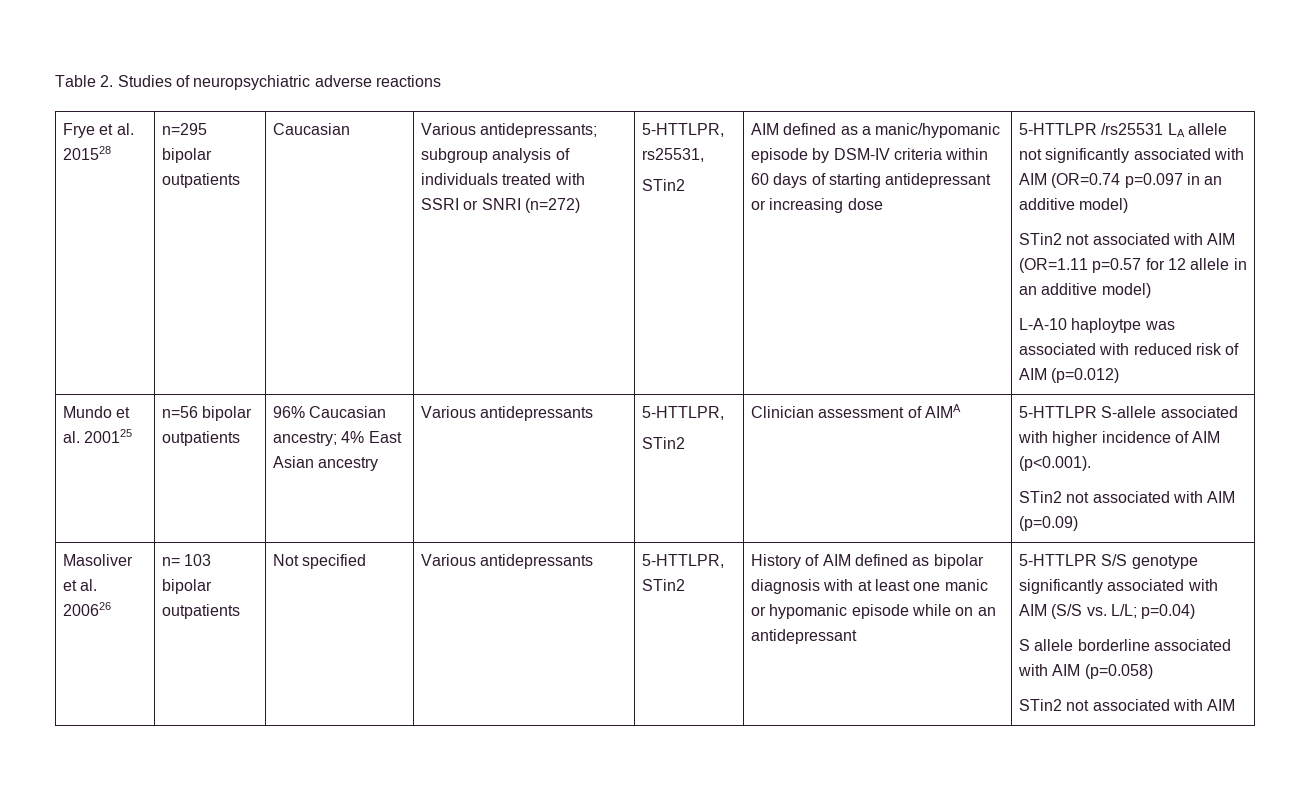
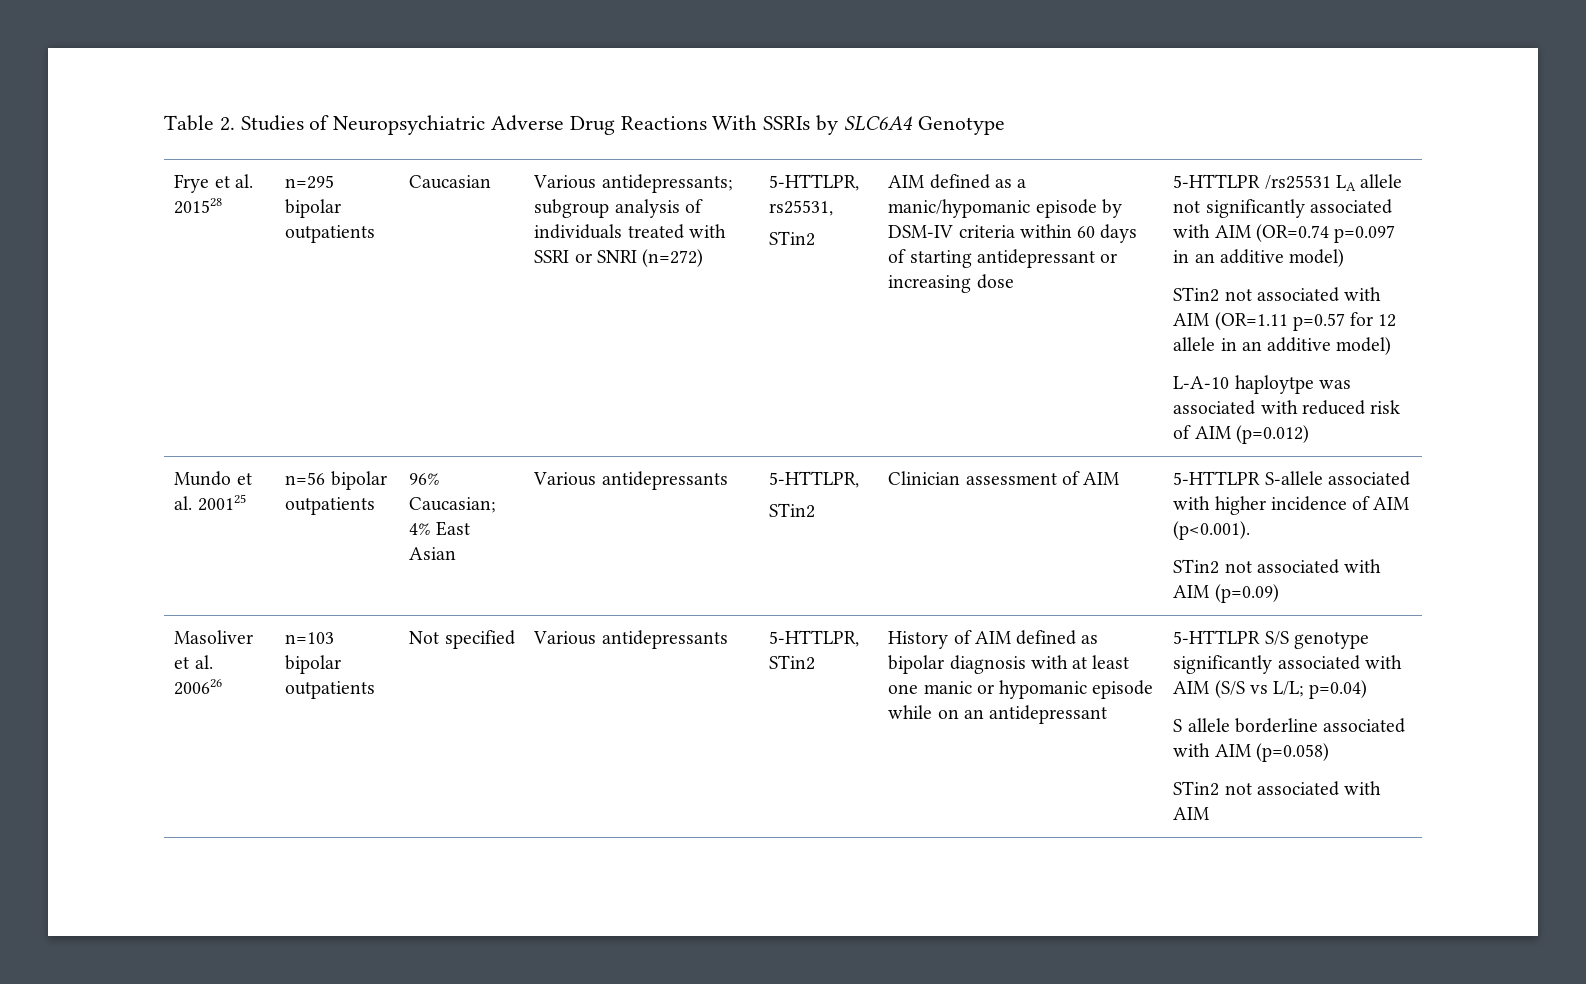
[193,75,441,90] neuropsychiatric adverse reactions -> [333,115,1005,135] Neuropsychiatric Adverse Drug Reactions With SSRIs by SLC6A4 Genotype
[309,406,387,418] [273,432,338,446] Caucasian ancestry; -> [409,497,497,513] Caucasian;
[318,457,379,471] ancestry -> (457, 553) none
[925,404,962,418] AIMA -> [1083,472,1120,485] AIM
[162,554,212,566] n= 103 -> [285,632,335,644] n=103
[1086,607,1107,616] vs. -> [1249,685,1268,694] vs

